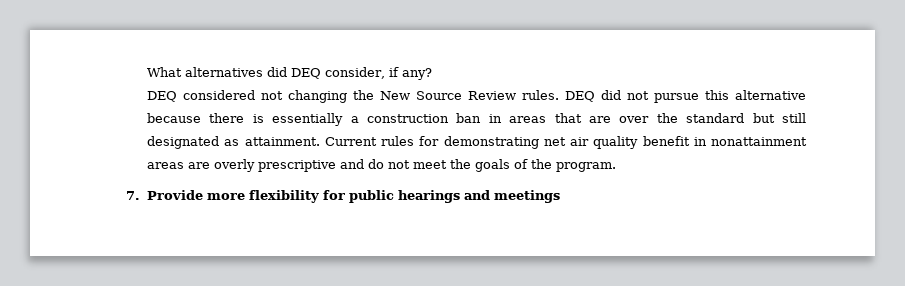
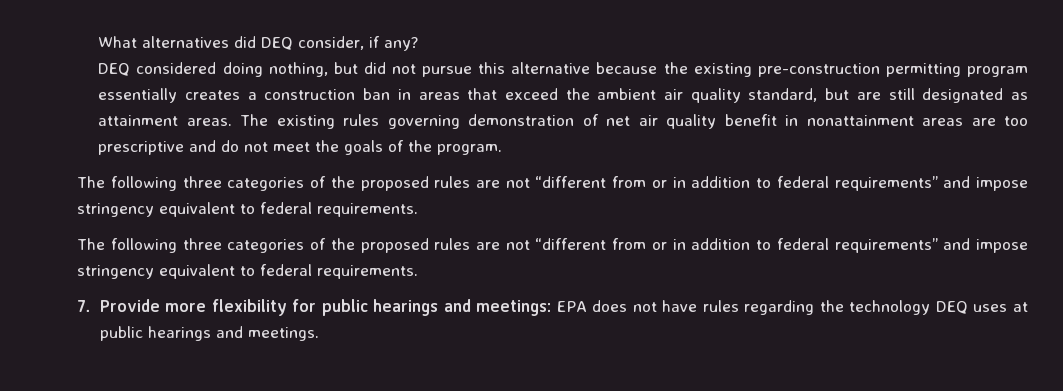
[261,90,596,103] not changing the New Source Review rules. DEQ -> [222,62,358,77] doing nothing, but
[209,113,344,126] there is essentially -> [663,62,1028,77] [98,88,241,103] the existing pre-construction permitting program essentially creates
[589,113,806,123] [147,136,539,149] are over the standard but still designated as attainment. Current rules for demonstrating -> [504,88,1029,103] [98,114,599,129] exceed the ambient air quality standard, but are still designated as attainment areas. The existing rules governing demonstration of
[214,159,256,172] overly -> [1003,116,1028,126] too
(617, 167) none -> [77,176,1028,191] [77,202,419,217] [77,238,1028,253] [77,264,419,279] // The following three categories of the proposed rules are not “different from or in addition to federal requirements” and impose stringency equivalent to federal requirements. // The following three categories of the proposed rules are not “different from or in addition to federal requirements” and impose stringency equivalent to federal requirements.
[494,190,561,203] meetings -> [476,300,1029,316] [99,326,319,341] meetings: EPA does not have rules regarding the technology DEQ uses at public hearings and meetings.

